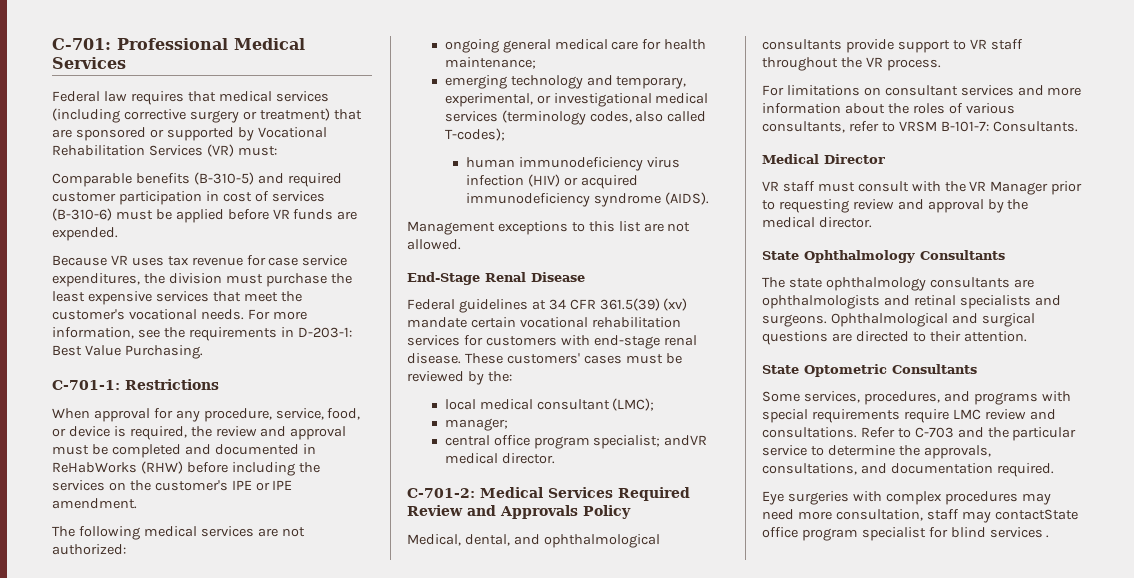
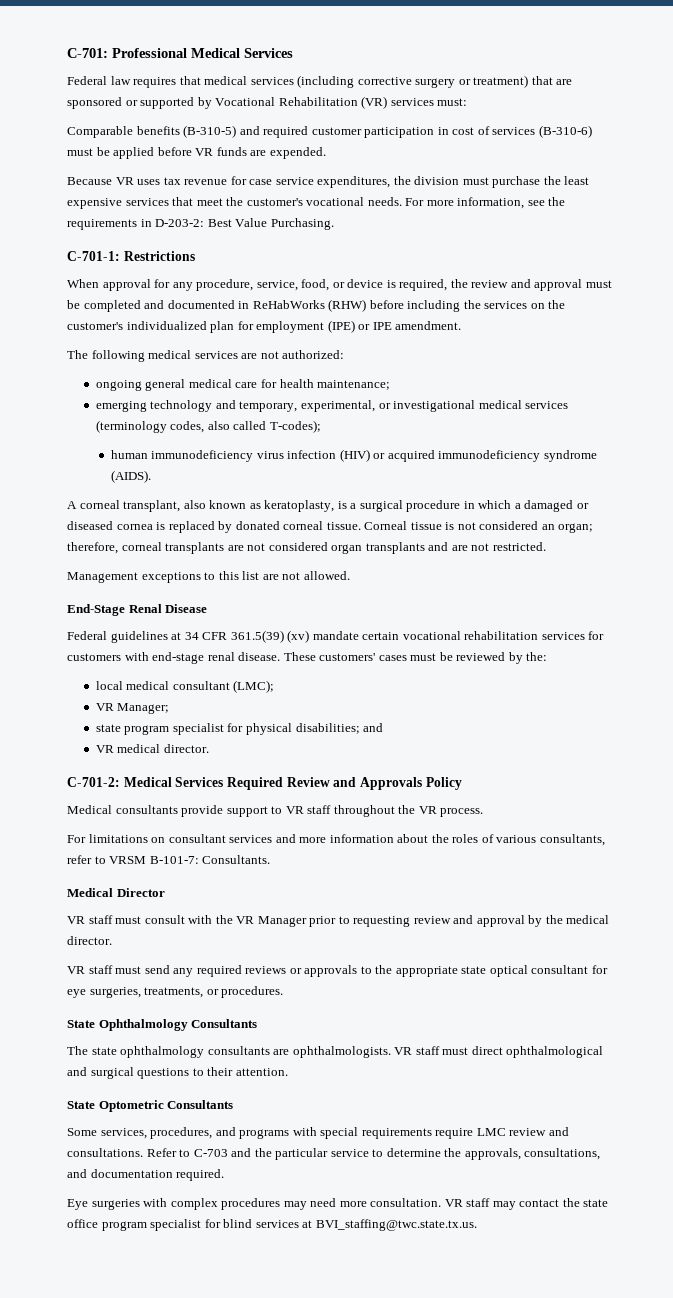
[148,144,234,157] Services (VR) -> [361,96,434,109] (VR) services
[297,327,352,338] D-203-1: -> [155,219,205,227] D-203-2:
[231,480,252,490] IPE -> [126,320,355,333] individualized plan for employment (IPE)
(710, 198) none -> [67,500,589,512] [67,521,594,533] [67,542,546,554] // A corneal transplant, also known as keratoplasty, is a surgical procedure in which a damaged or diseased cornea is replaced by donated corneal tissue. Corneal tissue is not considered an organ; therefore, corneal transplants are not considered organ transplants and are not restricted.
[444,418,508,431] [444,435,708,449] manager; // central office program specialist; andVR -> [95,703,170,714] [95,723,384,735] [95,745,114,753] VR Manager; // state program specialist for physical disabilities; and // VR
[407,534,660,548] Medical, dental, and ophthalmological -> [67,805,112,814] Medical
(872, 222) none -> [67,965,608,977] [67,986,284,998] // VR staff must send any required reviews or approvals to the appropriate state optical consultant for eye surgeries, treatments, or procedures.
[762,295,1061,309] [762,313,948,327] ophthalmologists and retinal specialists and surgeons. Ophthalmological -> [292,1046,604,1058] ophthalmologists. VR staff must direct ophthalmological
[831,331,909,342] are directed -> (190, 1073) none
[835,509,1078,523] consultation, staff may contactState -> [370,1198,609,1210] consultation. VR staff may contact the state
[1046,535,1050,538] . -> [302,1219,477,1231] at BVI_staffing@twc.state.tx.us.

